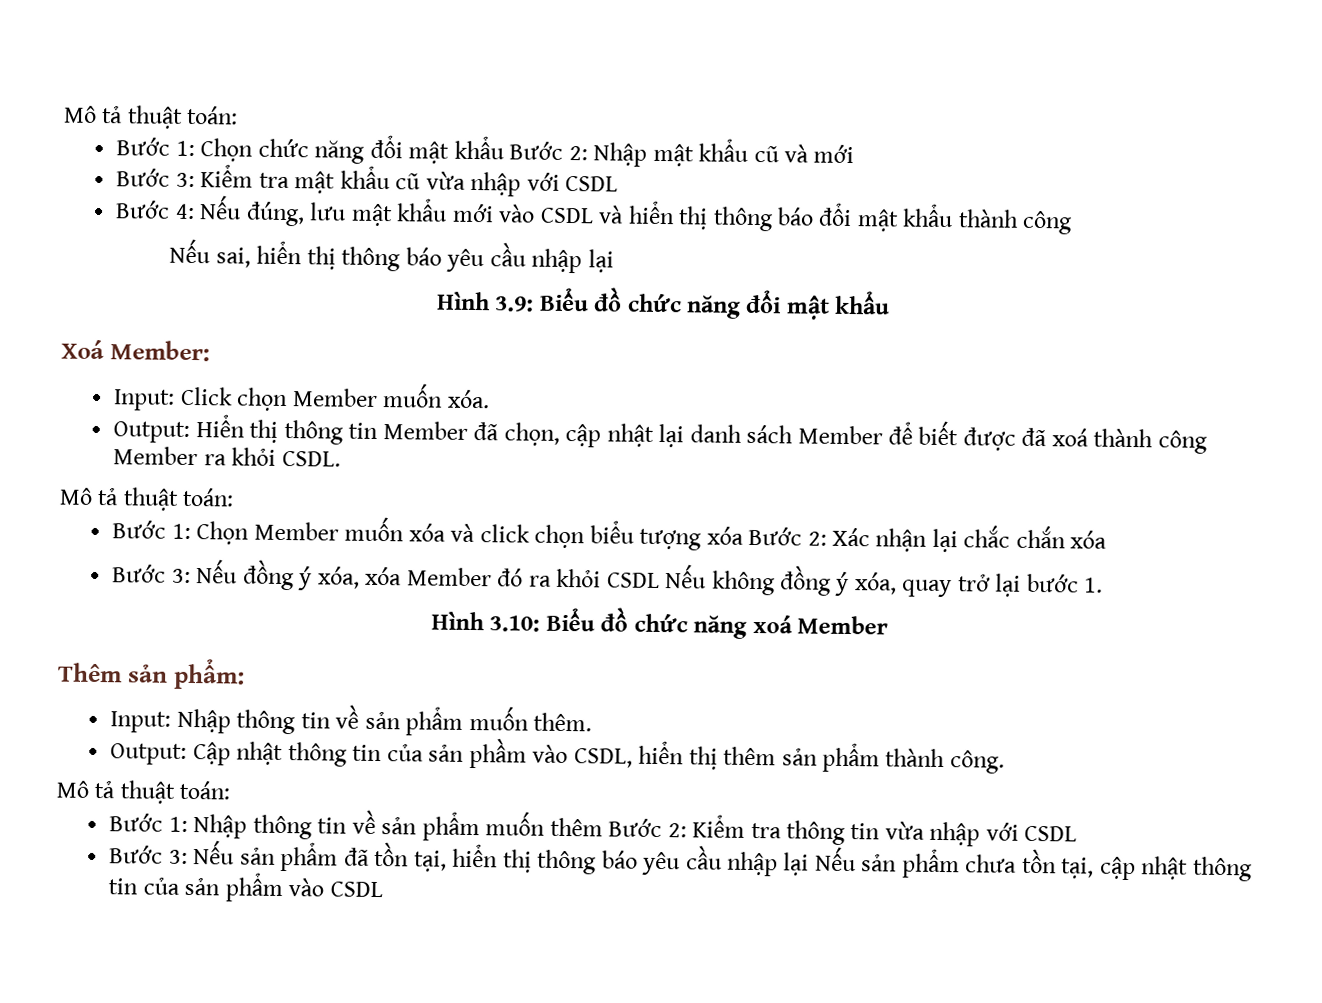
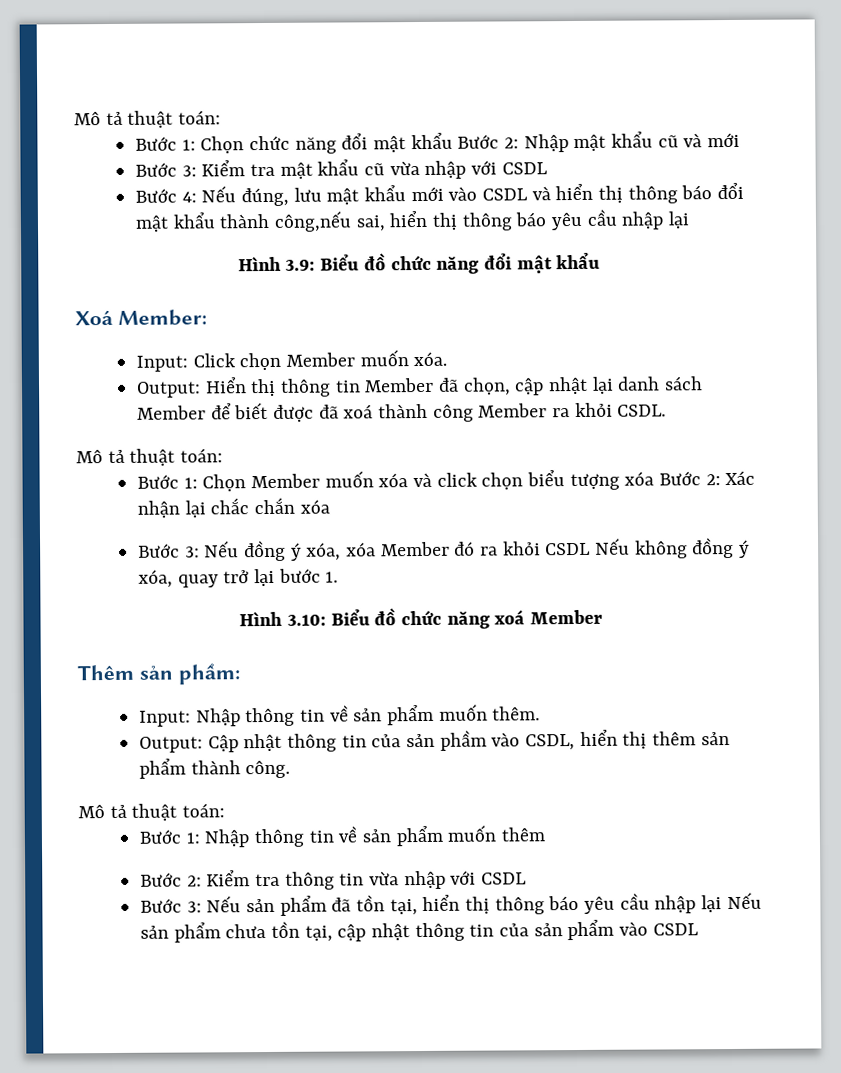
[1022,210,1073,235] [169,238,211,264] công // Nếu -> [273,211,352,232] công,nếu
(603, 827) none -> (545, 834) //

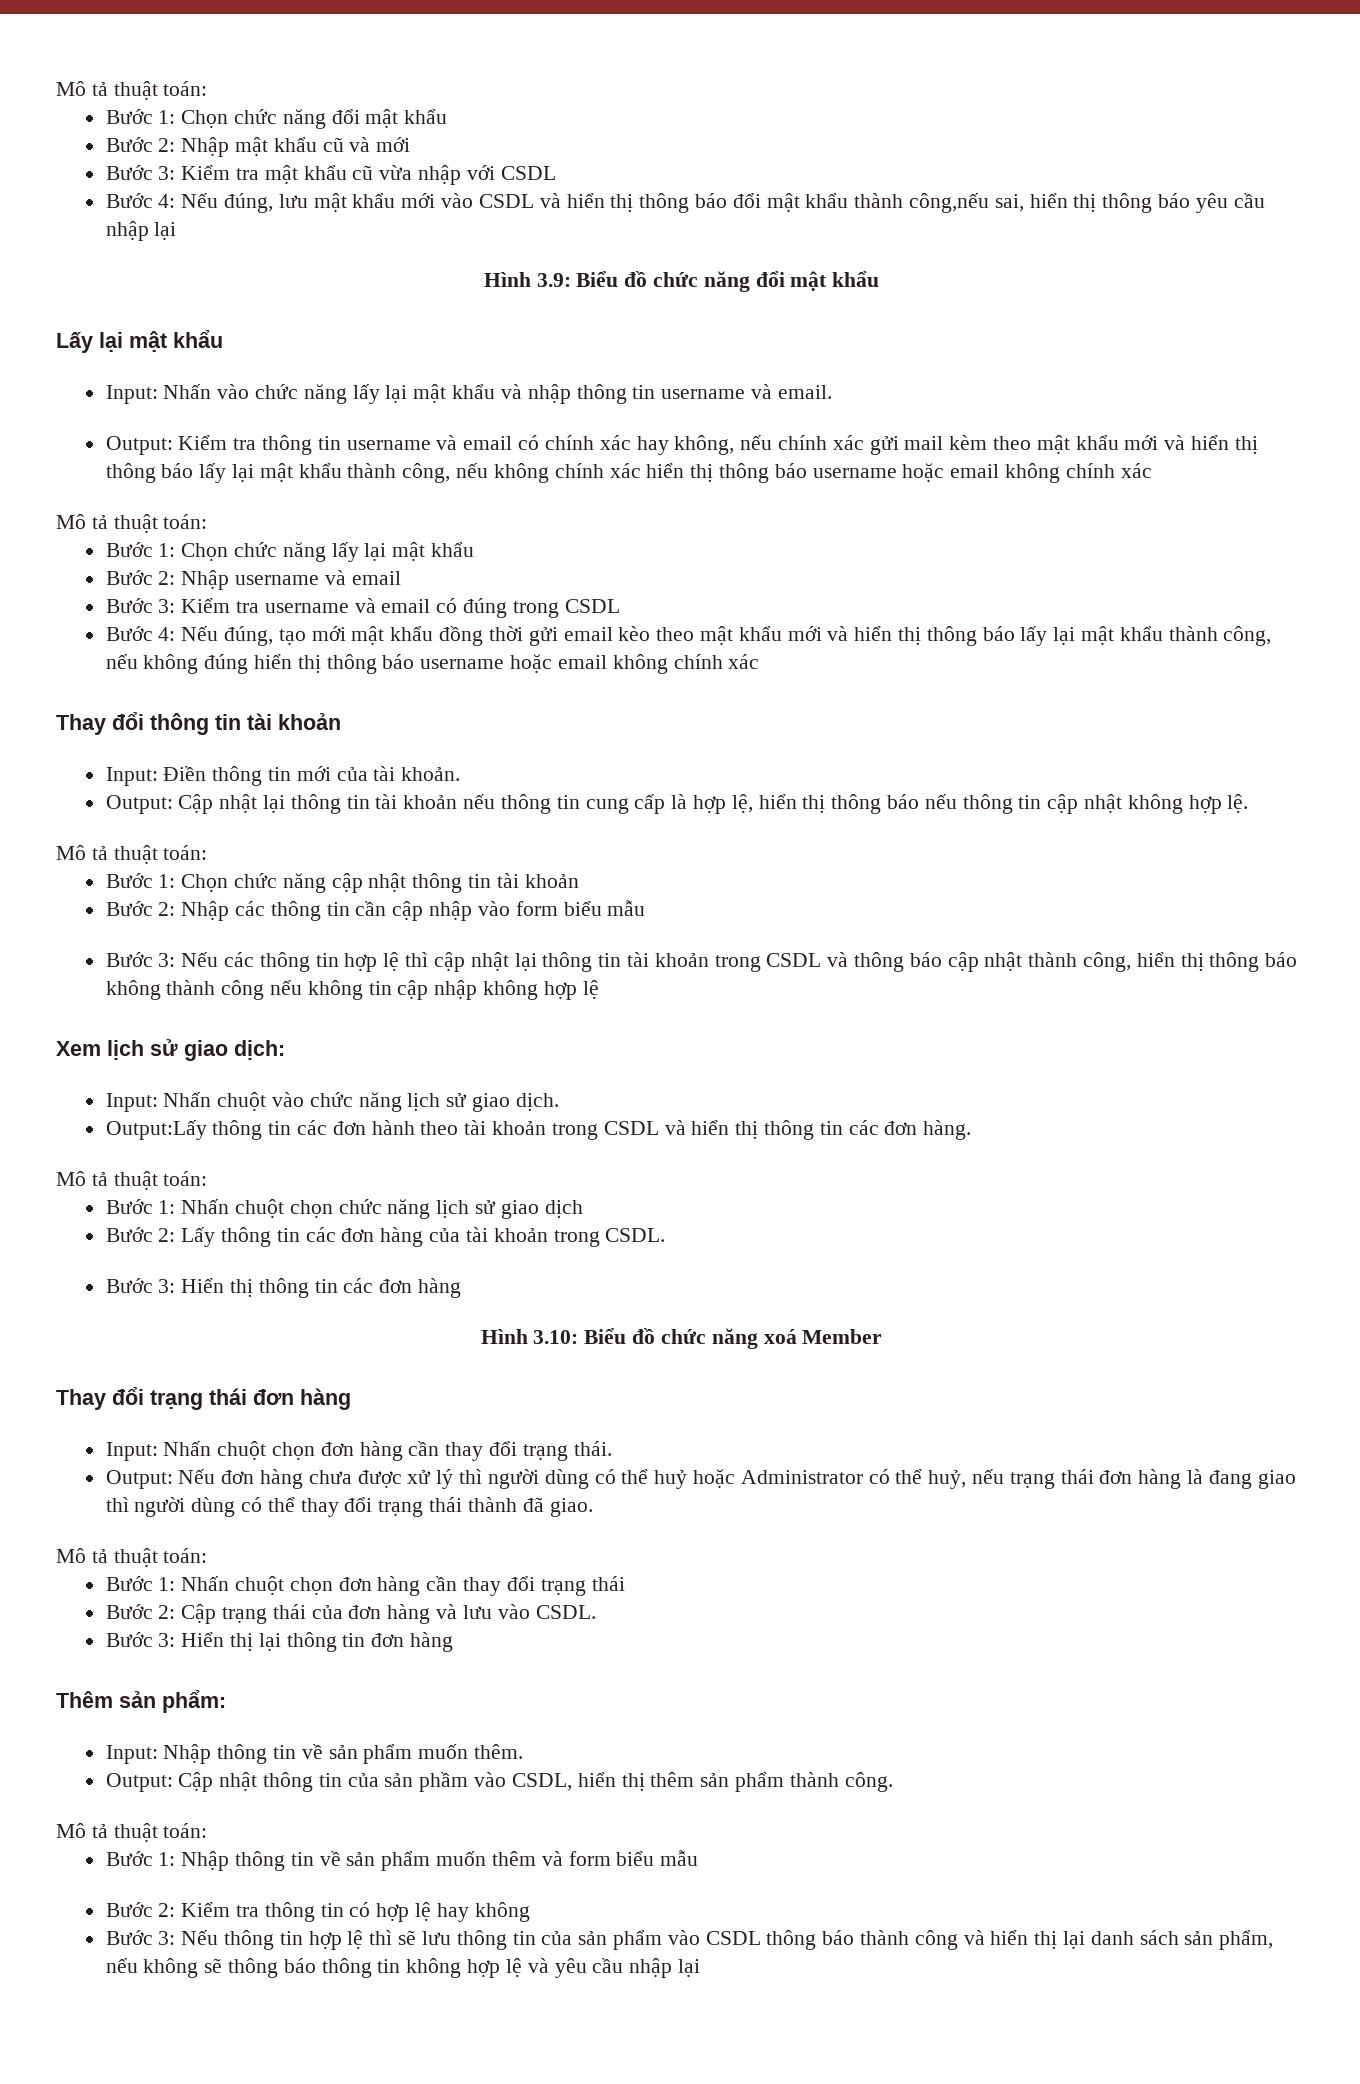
(453, 141) none -> (448, 116) //
[75,309,207,326] [135,350,448,372] [135,376,703,398] [136,402,667,422] [76,448,224,466] [136,470,756,492] [136,497,330,518] [137,537,750,562] [137,568,339,588] Xoá Member: // Input: Click chọn Member muốn xóa. // Output: Hiển thị thông tin Member đã chọn, cập nhật lại danh sách Member để biết được đã xoá thành công Member ra khỏi CSDL. // Mô tả thuật toán: // Bước 1: Chọn Member muốn xóa và click chọn biểu tượng xóa Bước 2: Xác nhận lại chắc chắn xóa // Bước 3: Nếu đồng ý xóa, xóa Member đó ra khỏi CSDL Nếu không đồng ý xóa, quay trở lại bước 1. -> [56,330,223,353] [105,384,832,404] [105,435,1258,455] [105,463,1152,483] [56,514,208,533] [105,542,475,562] [105,570,401,590] [105,598,620,618] [105,626,1272,646] [105,654,760,674] [56,712,341,735] [105,766,461,786] [105,794,1249,814] [56,845,208,864] [105,873,579,893] [105,900,646,921] [105,952,1298,972] [105,980,599,1000] [56,1039,285,1061] [105,1092,559,1112] [105,1120,972,1140] [56,1171,208,1190] [105,1199,583,1219] [105,1227,666,1247] [105,1278,462,1298] Lấy lại mật khẩu // Input: Nhấn vào chức năng lấy lại mật khẩu và nhập thông tin username và email. // Output: Kiểm tra thông tin username và email có chính xác hay không, nếu chính xác gửi mail kèm theo mật khẩu mới và hiển thị thông báo lấy lại mật khẩu thành công, nếu không chính xác hiển thị thông báo username hoặc email không chính xác // Mô tả thuật toán: // Bước 1: Chọn chức năng lấy lại mật khẩu // Bước 2: Nhập username và email // Bước 3: Kiểm tra username và email có đúng trong CSDL // Bước 4: Nếu đúng, tạo mới mật khẩu đồng thời gửi email kèo theo mật khẩu mới và hiển thị thông báo lấy lại mật khẩu thành công, nếu không đúng hiển thị thông báo username hoặc email không chính xác // Thay đổi thông tin tài khoản // Input: Điền thông tin mới của tài khoản. // Output: Cập nhật lại thông tin tài khoản nếu thông tin cung cấp là hợp lệ, hiển thị thông báo nếu thông tin cập nhật không hợp lệ. // Mô tả thuật toán: // Bước 1: Chọn chức năng cập nhật thông tin tài khoản // Bước 2: Nhập các thông tin cần cập nhập vào form biểu mẫu // Bước 3: Nếu các thông tin hợp lệ thì cập nhật lại thông tin tài khoản trong CSDL và thông báo cập nhật thành công, hiển thị thông báo không thành công nếu không tin cập nhập không hợp lệ // Xem lịch sử giao dịch: // Input: Nhấn chuột vào chức năng lịch sử giao dịch. // Output:Lấy thông tin các đơn hành theo tài khoản trong CSDL và hiển thị thông tin các đơn hàng. // Mô tả thuật toán: // Bước 1: Nhấn chuột chọn chức năng lịch sử giao dịch // Bước 2: Lấy thông tin các đơn hàng của tài khoản trong CSDL. // Bước 3: Hiển thị thông tin các đơn hàng
(603, 617) none -> [56,1387,351,1410] [105,1441,612,1461] [105,1469,1296,1489] [105,1497,593,1517] [56,1548,208,1567] [105,1576,625,1596] [105,1604,596,1624] [105,1632,454,1652] // Thay đổi trạng thái đơn hàng // Input: Nhấn chuột chọn đơn hàng cần thay đổi trạng thái. // Output: Nếu đơn hàng chưa được xử lý thì người dùng có thể huỷ hoặc Administrator có thể huỷ, nếu trạng thái đơn hàng là đang giao thì người dùng có thể thay đổi trạng thái thành đã giao. // Mô tả thuật toán: // Bước 1: Nhấn chuột chọn đơn hàng cần thay đổi trạng thái // Bước 2: Cập trạng thái của đơn hàng và lưu vào CSDL. // Bước 3: Hiển thị lại thông tin đơn hàng
(545, 834) none -> [541,1850,699,1866] và form biểu mẫu
[368,870,526,890] [139,892,762,916] [139,921,410,943] vừa nhập với CSDL // Bước 3: Nếu sản phẩm đã tồn tại, hiển thị thông báo yêu cầu nhập lại Nếu sản phẩm chưa tồn tại, cập nhật -> [349,1902,530,1922] [105,1930,451,1950] có hợp lệ hay không // Bước 3: Nếu thông tin hợp lệ thì sẽ lưu
(698, 929) none -> [766,1930,1274,1950] [105,1958,700,1978] thông báo thành công và hiển thị lại danh sách sản phẩm, nếu không sẽ thông báo thông tin không hợp lệ và yêu cầu nhập lại

